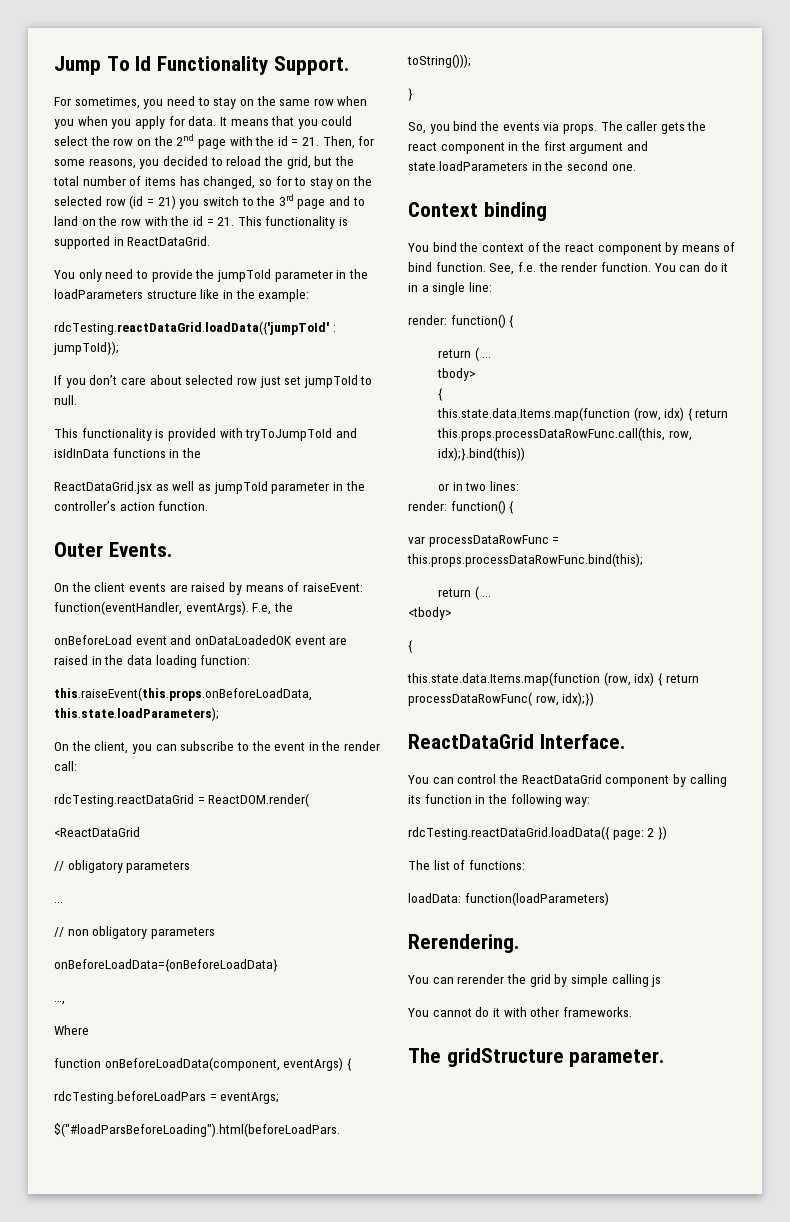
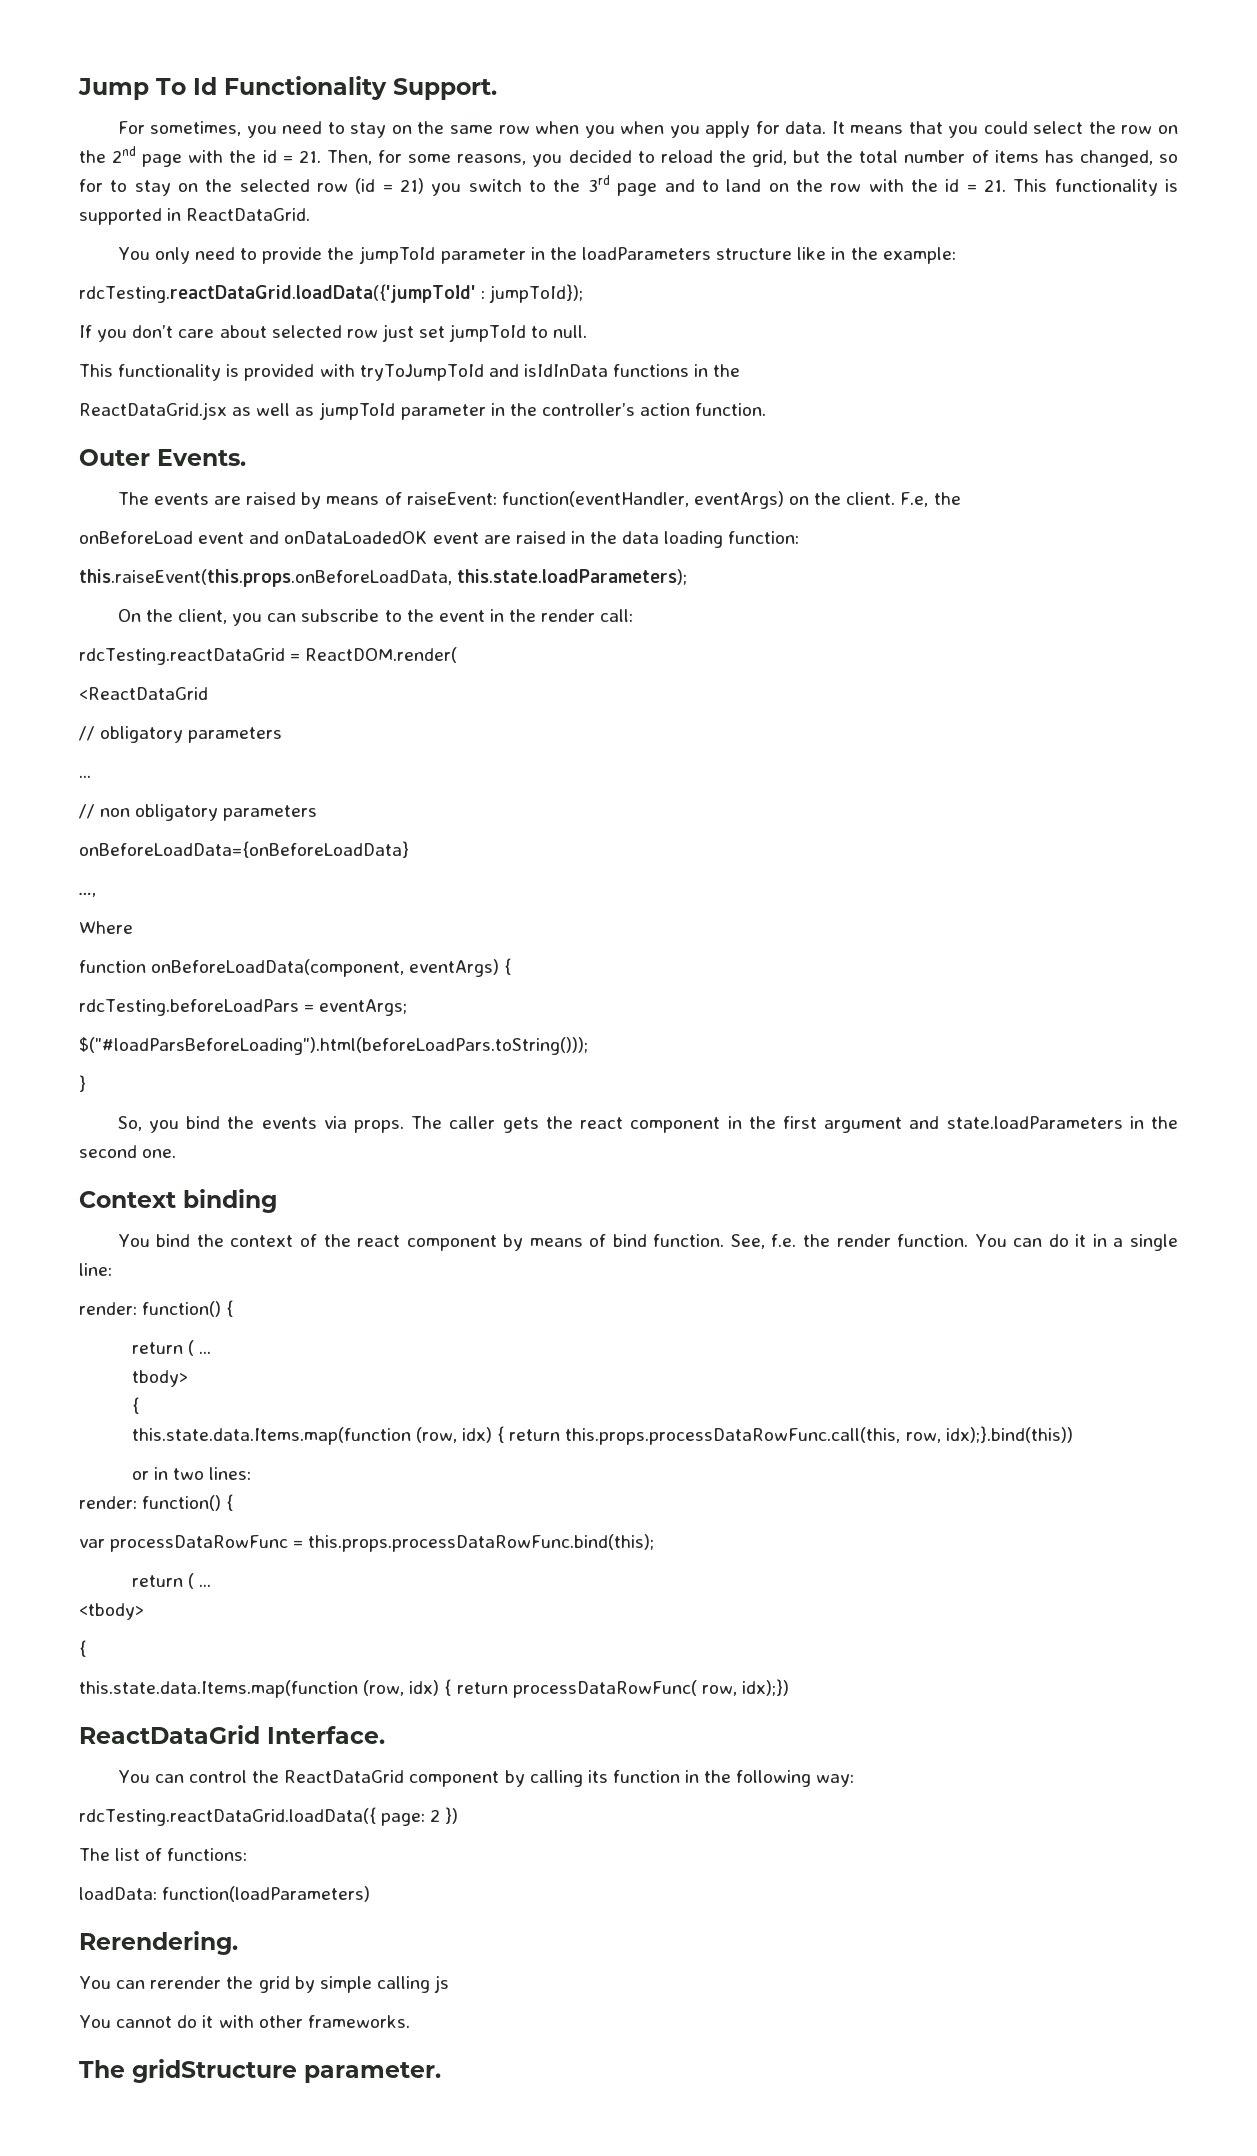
[54,582,126,592] On the client -> [117,492,149,505] The
[185,601,249,615] eventArgs). -> [693,491,896,509] eventArgs) on the client.

